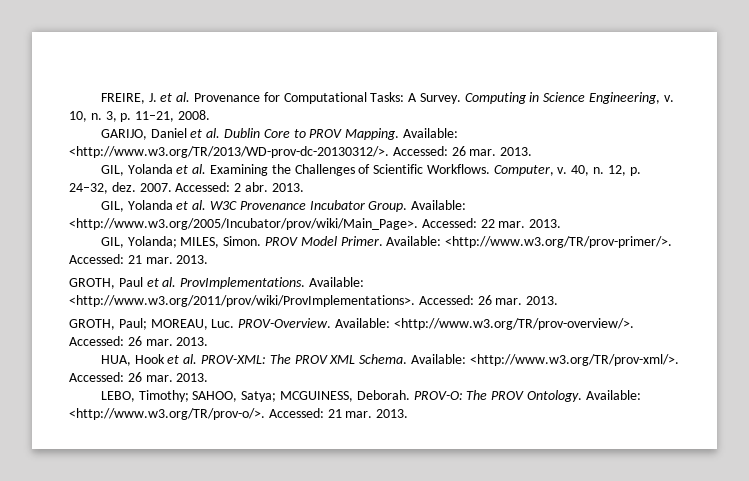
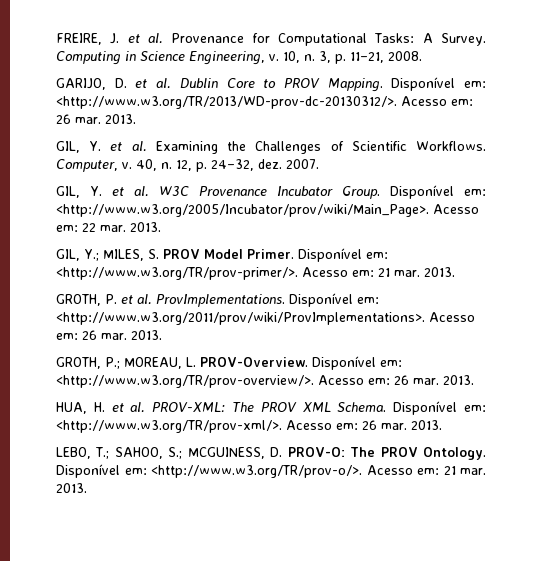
[150,128,187,138] Daniel -> [114,78,127,88] D.
[402,128,458,138] [69,146,448,158] Available: <http://www.w3.org/TR/2013/WD-prov-dc-20130312/>. Accessed: -> [391,77,486,91] [56,96,473,109] Disponível em: <http://www.w3.org/TR/2013/WD-prov-dc-20130312/>. Acesso em:
[127,164,173,174] Yolanda -> [89,141,102,151] Y.
[175,182,304,192] [100,200,173,212] Accessed: 2 abr. 2013. // GIL, Yolanda -> [56,186,102,198] // GIL, Y.
[411,200,467,210] [69,218,477,230] Available: <http://www.w3.org/2005/Incubator/prov/wiki/Main_Page>. Accessed: -> [390,185,486,199] [56,204,479,217] [56,225,78,232] Disponível em: <http://www.w3.org/2005/Incubator/prov/wiki/Main_Page>. Acesso em:
[127,236,673,248] [69,254,124,264] Yolanda; MILES, Simon. PROV Model Primer. Available: <http://www.w3.org/TR/prov-primer/>. Accessed: -> [84,248,388,262] [56,267,374,280] Y.; MILES, S. PROV Model Primer. Disponível em: <http://www.w3.org/TR/prov-primer/>. Acesso em:
[118,277,143,287] Paul -> [105,294,117,304] P.
[308,277,364,287] [69,295,474,307] Available: <http://www.w3.org/2011/prov/wiki/ProvImplementations>. Accessed: -> [288,293,379,307] [56,312,475,325] [56,333,78,340] Disponível em: <http://www.w3.org/2011/prov/wiki/ProvImplementations>. Acesso em:
[118,318,634,330] [69,336,124,346] Paul; MOREAU, Luc. PROV-Overview. Available: <http://www.w3.org/TR/prov-overview/>. Accessed: -> [105,356,402,370] [56,375,390,388] P.; MOREAU, L. PROV-Overview. Disponível em: <http://www.w3.org/TR/prov-overview/>. Acesso em:
[134,354,165,364] Hook -> [93,402,105,412] H.
[410,354,679,366] [69,372,124,382] Available: <http://www.w3.org/TR/prov-xml/>. Accessed: -> [393,401,487,415] [56,420,358,433] Disponível em: <http://www.w3.org/TR/prov-xml/>. Acesso em:
[138,390,641,402] [69,408,324,420] Timothy; SAHOO, Satya; MCGUINESS, Deborah. PROV-O: The PROV Ontology. Available: <http://www.w3.org/TR/prov-o/>. Accessed: -> [95,447,487,460] [56,464,439,478] T.; SAHOO, S.; MCGUINESS, D. PROV-O: The PROV Ontology. Disponível em: <http://www.w3.org/TR/prov-o/>. Acesso em:

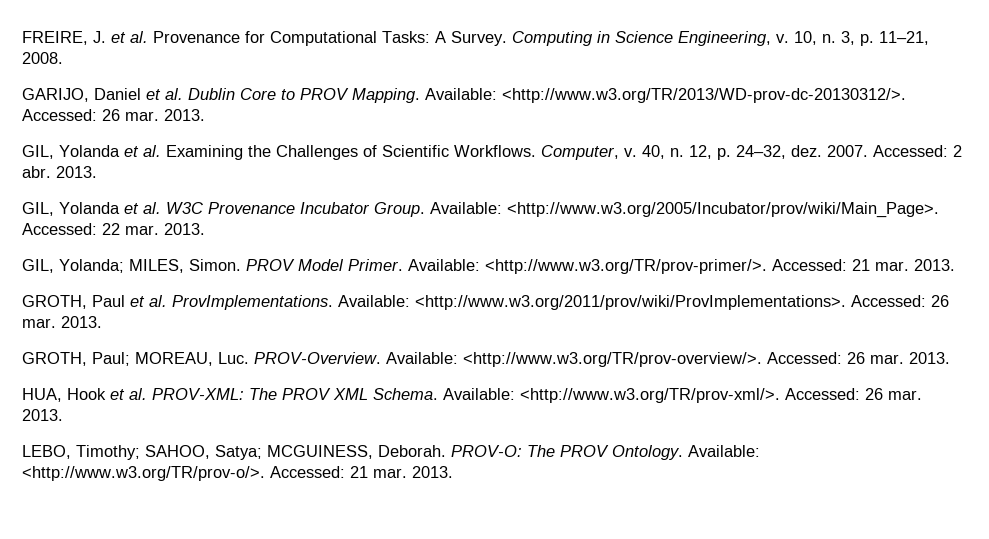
[114,78,127,88] D. -> [94,88,141,100] Daniel
[391,77,486,91] [56,96,473,109] Disponível em: <http://www.w3.org/TR/2013/WD-prov-dc-20130312/>. Acesso em: -> [425,88,906,103] [22,109,97,121] Available: <http://www.w3.org/TR/2013/WD-prov-dc-20130312/>. Accessed:
[89,141,102,151] Y. -> [59,145,120,157] Yolanda
[56,186,102,198] // GIL, Y. -> [873,145,962,157] [22,166,97,178] [22,202,120,216] Accessed: 2 abr. 2013. // GIL, Yolanda
[390,185,486,199] [56,204,479,217] [56,225,78,232] Disponível em: <http://www.w3.org/2005/Incubator/prov/wiki/Main_Page>. Acesso em: -> [430,202,939,218] [22,223,97,235] Available: <http://www.w3.org/2005/Incubator/prov/wiki/Main_Page>. Accessed:
[84,248,388,262] [56,267,374,280] Y.; MILES, S. PROV Model Primer. Disponível em: <http://www.w3.org/TR/prov-primer/>. Acesso em: -> [59,259,847,274] Yolanda; MILES, Simon. PROV Model Primer. Available: <http://www.w3.org/TR/prov-primer/>. Accessed:
[105,294,117,304] P. -> [92,295,125,307] Paul
[288,293,379,307] [56,312,475,325] [56,333,78,340] Disponível em: <http://www.w3.org/2011/prov/wiki/ProvImplementations>. Acesso em: -> [338,295,926,310] Available: <http://www.w3.org/2011/prov/wiki/ProvImplementations>. Accessed:
[105,356,402,370] [56,375,390,388] P.; MOREAU, L. PROV-Overview. Disponível em: <http://www.w3.org/TR/prov-overview/>. Acesso em: -> [92,352,842,367] Paul; MOREAU, Luc. PROV-Overview. Available: <http://www.w3.org/TR/prov-overview/>. Accessed:
[93,402,105,412] H. -> [67,388,106,400] Hook
[393,401,487,415] [56,420,358,433] Disponível em: <http://www.w3.org/TR/prov-xml/>. Acesso em: -> [443,388,860,403] Available: <http://www.w3.org/TR/prov-xml/>. Accessed:
[95,447,487,460] [56,464,439,478] T.; SAHOO, S.; MCGUINESS, D. PROV-O: The PROV Ontology. Disponível em: <http://www.w3.org/TR/prov-o/>. Acesso em: -> [76,445,760,460] [22,466,345,481] Timothy; SAHOO, Satya; MCGUINESS, Deborah. PROV-O: The PROV Ontology. Available: <http://www.w3.org/TR/prov-o/>. Accessed:

